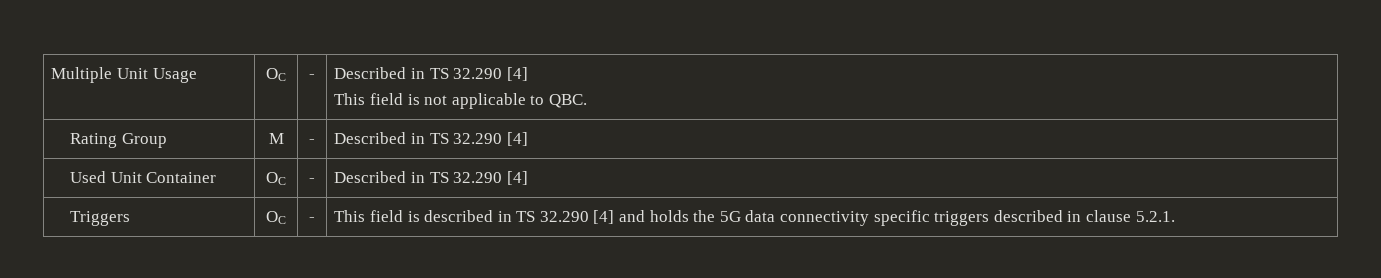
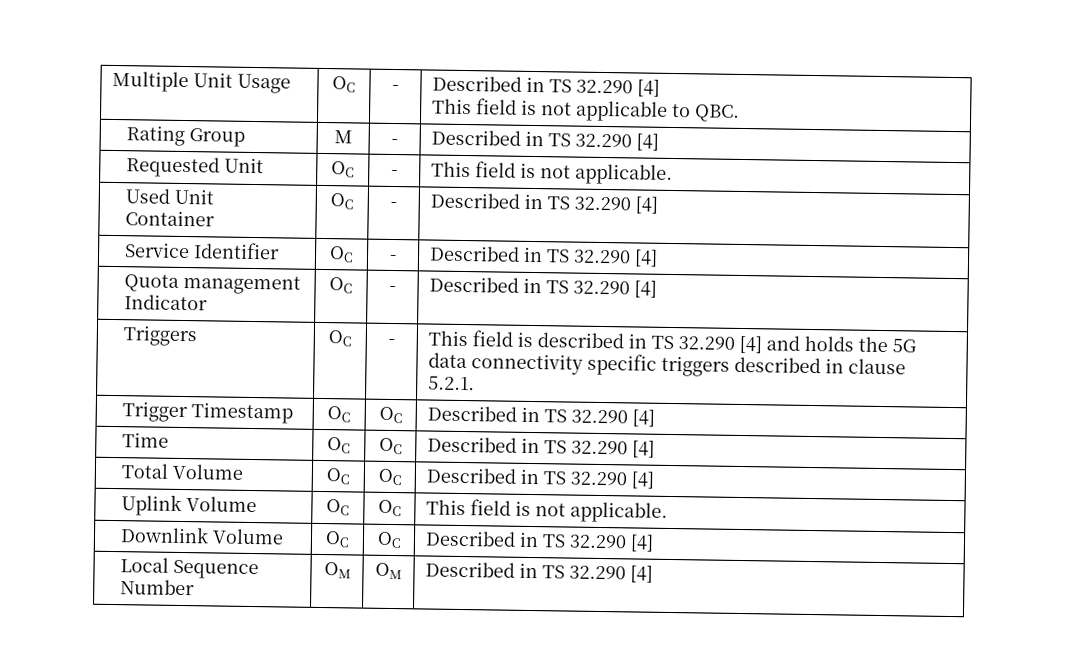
(528, 139) none -> [126,156,265,178] [331,161,355,178] [391,169,398,176] [431,161,674,185] // Requested Unit | OC | - | This field is not applicable.
(528, 178) none -> [124,242,281,260] [329,246,354,263] [389,254,397,261] [429,245,659,267] [124,274,302,295] [124,294,209,311] [329,277,353,294] [389,285,396,292] [429,276,658,298] // Service Identifier | OC | - | Described in TS 32.290 [4] // Quota management Indicator | OC | - | Described in TS 32.290 [4]
(1175, 216) none -> [122,401,294,424] [327,406,351,423] [378,406,403,424] [427,405,656,427] [122,432,170,448] [327,437,351,454] [378,437,403,455] [427,436,656,458] [121,463,245,480] [326,468,350,485] [377,468,402,486] [426,467,655,489] [121,494,258,517] [326,499,350,516] [377,499,402,517] [426,499,669,523] [120,526,285,545] [325,531,350,548] [376,531,402,549] [425,530,655,552] [120,557,260,580] [120,579,196,596] [323,562,351,579] [375,562,402,580] [425,561,654,583] // Trigger Timestamp | OC | OC | Described in TS 32.290 [4] // Time | OC | OC | Described in TS 32.290 [4] // Total Volume | OC | OC | Described in TS 32.290 [4] // Uplink Volume | OC | OC | This field is not applicable. // Downlink Volume | OC | OC | Described in TS 32.290 [4] // Local Sequence Number | OM | OM | Described in TS 32.290 [4]

